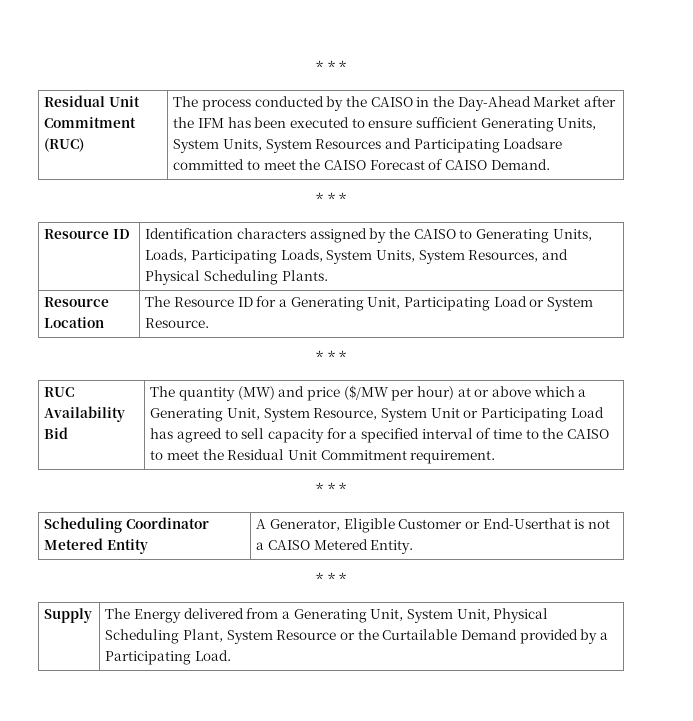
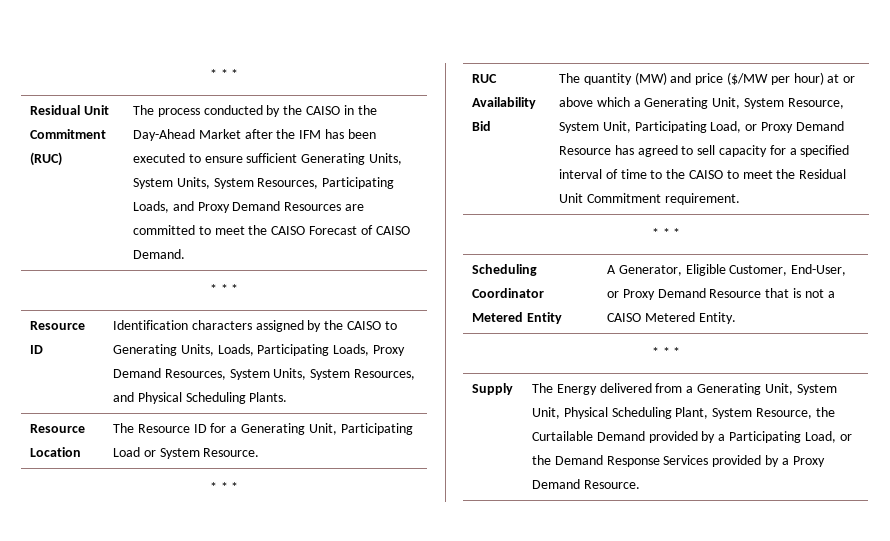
[315,138,563,153] Resources and Participating Loadsare -> [257,177,395,189] [133,201,365,213] Resources, Participating Loads, and Proxy Demand Resources are
(323, 255) none -> [373,345,406,356] [113,368,226,380] Proxy Demand Resources,
[430,407,604,422] Unit or Participating Load -> [602,121,844,133] [559,146,612,155] Unit, Participating Load, or Proxy Demand Resource
[398,518,571,529] Customer or End-Userthat -> [729,264,847,276] [607,288,790,300] Customer, End-User, or Proxy Demand Resource that
[276,630,356,640] Resource or -> [756,408,813,419] Resource,
[195,650,232,661] Load. -> [804,431,852,443] [532,455,825,467] [532,479,640,489] Load, or the Demand Response Services provided by a Proxy Demand Resource.

